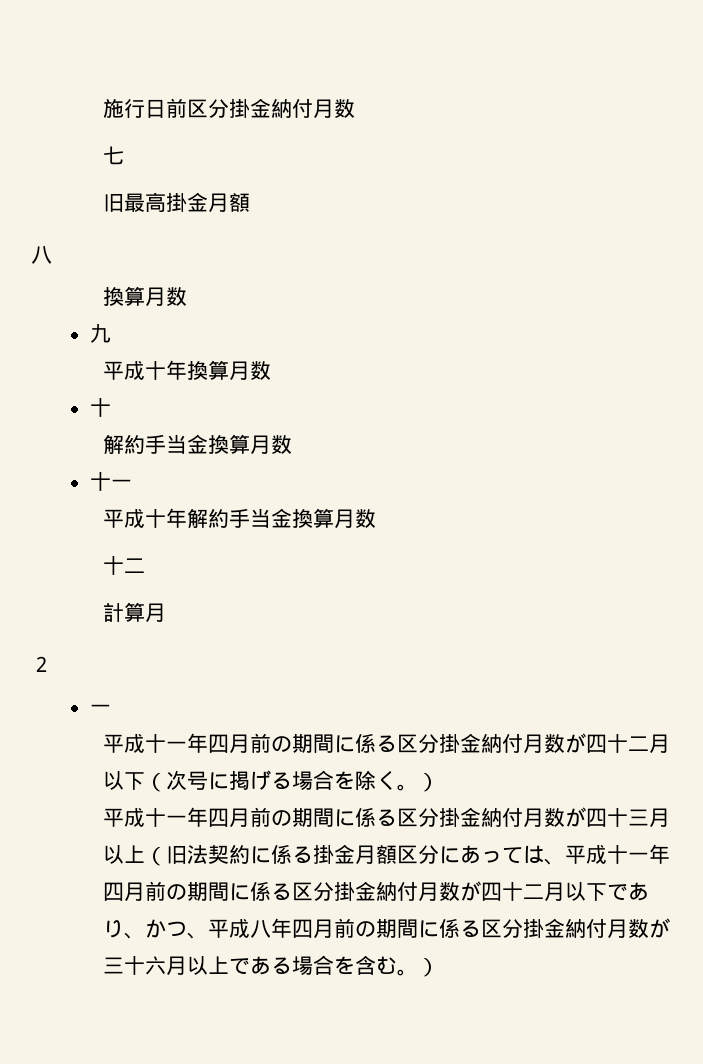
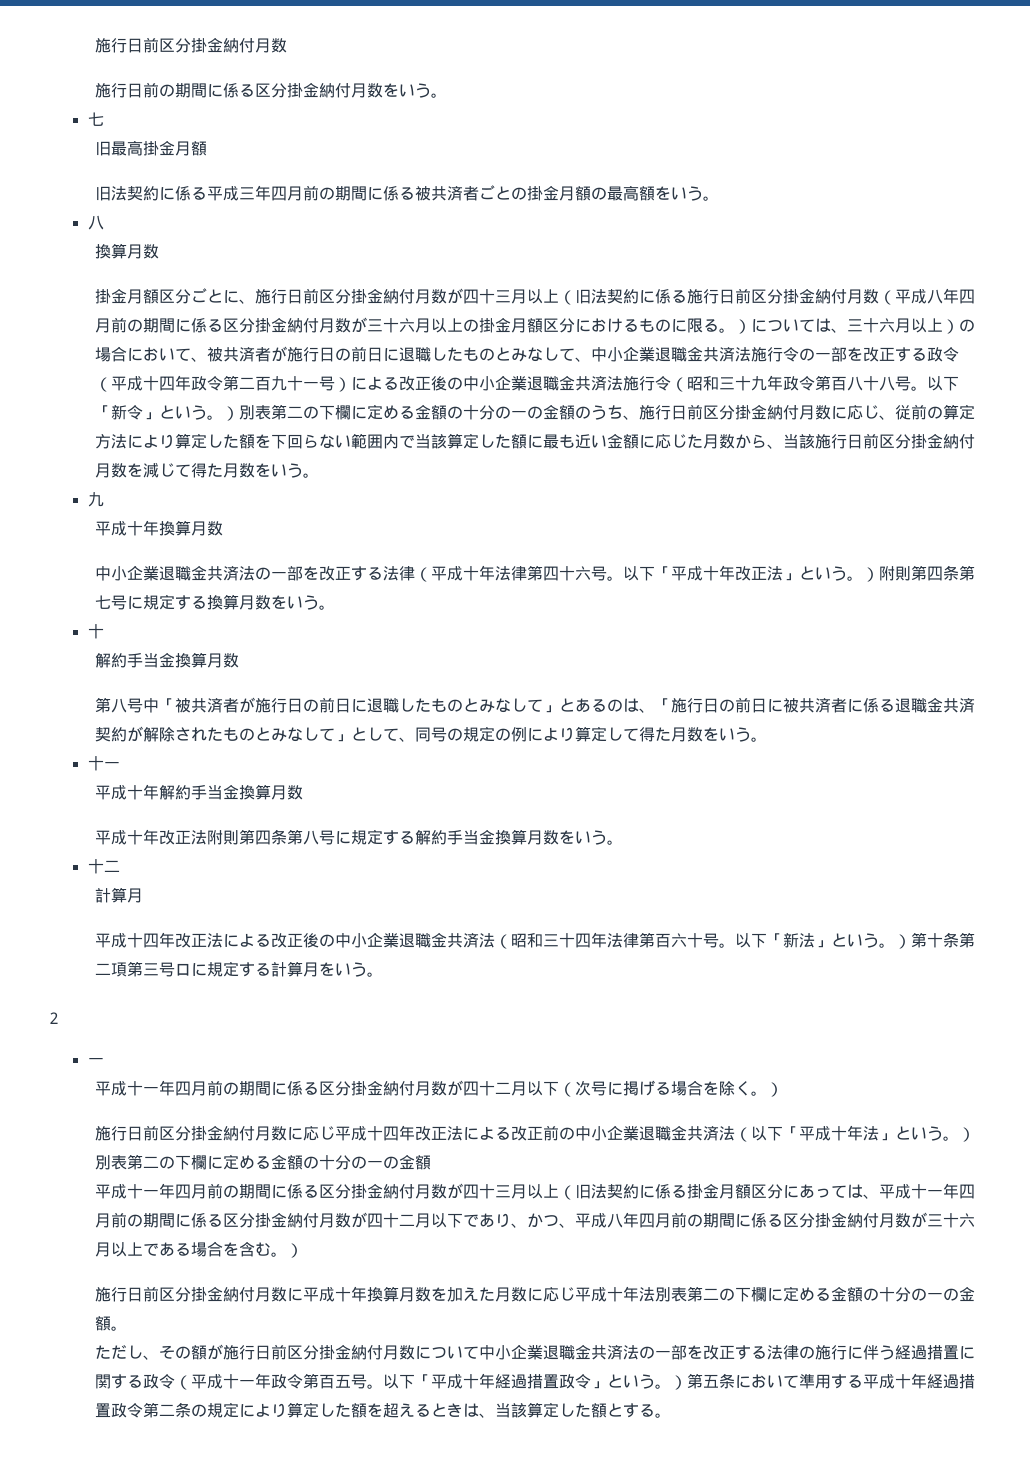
[103,146,125,165] [103,192,251,212] [31,245,52,264] [103,286,188,306] 七 // 旧最高掛金月額 // 八 // 換算月数 -> [94,82,447,98] [87,112,104,126] [94,140,207,156] [94,185,719,201] [87,215,104,230] [94,243,159,259] [94,288,975,305] [94,317,975,334] [94,346,959,362] [94,375,959,392] [94,404,975,421] [94,433,975,449] [94,463,319,478] 施行日前の期間に係る区分掛金納付月数をいう。 // 七 // 旧最高掛金月額 // 旧法契約に係る平成三年四月前の期間に係る被共済者ごとの掛金月額の最高額をいう。 // 八 // 換算月数 // 掛金月額区分ごとに、施行日前区分掛金納付月数が四十三月以上（旧法契約に係る施行日前区分掛金納付月数（平成八年四月前の期間に係る区分掛金納付月数が三十六月以上の掛金月額区分におけるものに限る。）については、三十六月以上）の場合において、被共済者が施行日の前日に退職したものとみなして、中小企業退職金共済法施行令の一部を改正する政令（平成十四年政令第二百九十一号）による改正後の中小企業退職金共済法施行令（昭和三十九年政令第百八十八号。以下「新令」という。）別表第二の下欄に定める金額の十分の一の金額のうち、施行日前区分掛金納付月数に応じ、従前の算定方法により算定した額を下回らない範囲内で当該算定した額に最も近い金額に応じた月数から、当該施行日前区分掛金納付月数を減じて得た月数をいう。
(272, 370) none -> [94,565,975,582] [94,594,335,610] // 中小企業退職金共済法の一部を改正する法律（平成十年法律第四十六号。以下「平成十年改正法」という。）附則第四条第七号に規定する換算月数をいう。
(293, 444) none -> [94,697,975,713] [94,726,767,742] // 第八号中「被共済者が施行日の前日に退職したものとみなして」とあるのは、「施行日の前日に被共済者に係る退職金共済契約が解除されたものとみなして」として、同号の規定の例により算定して得た月数をいう。
[103,556,146,575] [103,602,167,622] 十二 // 計算月 -> [94,829,623,845] [87,859,120,874] [94,887,143,903] [94,932,975,949] [94,961,383,977] 平成十年改正法附則第四条第八号に規定する解約手当金換算月数をいう。 // 十二 // 計算月 // 平成十四年改正法による改正後の中小企業退職金共済法（昭和三十四年法律第百六十号。以下「新法」という。）第十条第二項第三号ロに規定する計算月をいう。
(440, 782) none -> [94,1125,975,1142] [94,1154,431,1170] // 施行日前区分掛金納付月数に応じ平成十四年改正法による改正前の中小企業退職金共済法（以下「平成十年法」という。）別表第二の下欄に定める金額の十分の一の金額
(440, 967) none -> [94,1286,975,1302] [94,1316,127,1331] [94,1344,975,1360] [94,1373,975,1390] [94,1402,671,1418] // 施行日前区分掛金納付月数に平成十年換算月数を加えた月数に応じ平成十年法別表第二の下欄に定める金額の十分の一の金額。 // ただし、その額が施行日前区分掛金納付月数について中小企業退職金共済法の一部を改正する法律の施行に伴う経過措置に関する政令（平成十一年政令第百五号。以下「平成十年経過措置政令」という。）第五条において準用する平成十年経過措置政令第二条の規定により算定した額を超えるときは、当該算定した額とする。

